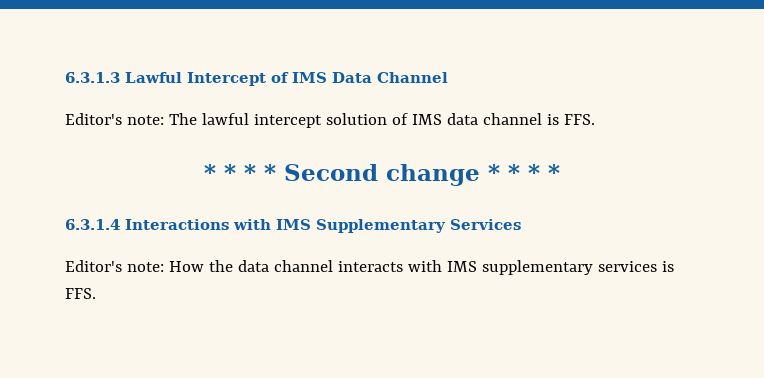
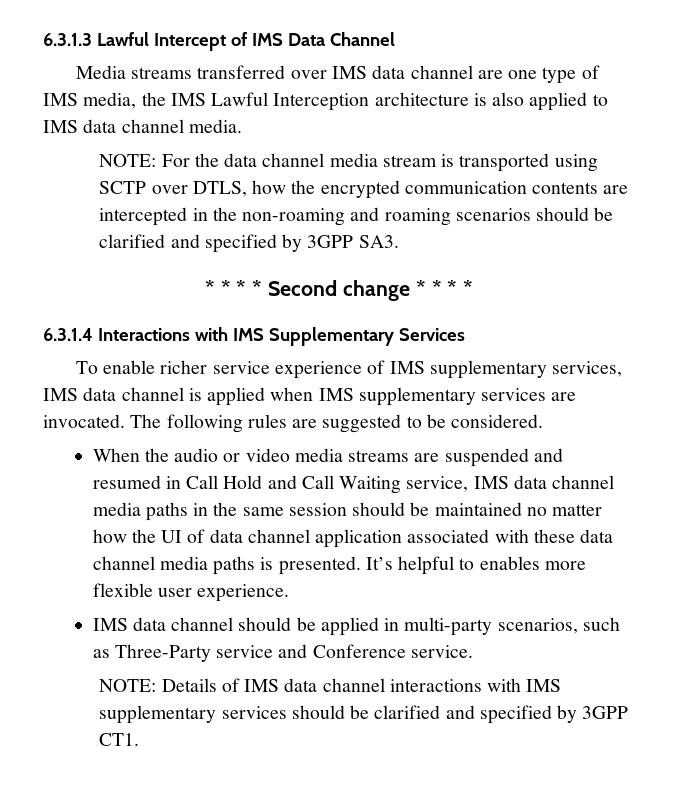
[65,113,595,128] Editor's note: The lawful intercept solution of IMS data channel is FFS. -> [75,65,600,84] [43,92,608,111] [43,119,242,133] [99,153,598,172] [99,180,629,199] [99,207,614,226] [99,234,399,253] Media streams transferred over IMS data channel are one type of IMS media, the IMS Lawful Interception architecture is also applied to IMS data channel media. // NOTE: For the data channel media stream is transported using SCTP over DTLS, how the encrypted communication contents are intercepted in the non-roaming and roaming scenarios should be clarified and specified by 3GPP SA3.
[65,260,674,275] [65,288,96,299] Editor's note: How the data channel interacts with IMS supplementary services is FFS. -> [75,360,623,379] [43,387,577,406] [43,414,544,433] [92,448,563,467] [92,475,615,494] [92,502,603,521] [92,529,614,548] [92,556,586,575] [92,583,290,602] [92,617,620,636] [92,644,473,662] [99,678,562,692] [99,705,629,724] [99,733,140,746] To enable richer service experience of IMS supplementary services, IMS data channel is applied when IMS supplementary services are invocated. The following rules are suggested to be considered. // When the audio or video media streams are suspended and resumed in Call Hold and Call Waiting service, IMS data channel media paths in the same session should be maintained no matter how the UI of data channel application associated with these data channel media paths is presented. It’s helpful to enables more flexible user experience. // IMS data channel should be applied in multi-party scenarios, such as Three-Party service and Conference service. // NOTE: Details of IMS data channel interactions with IMS supplementary services should be clarified and specified by 3GPP CT1.

